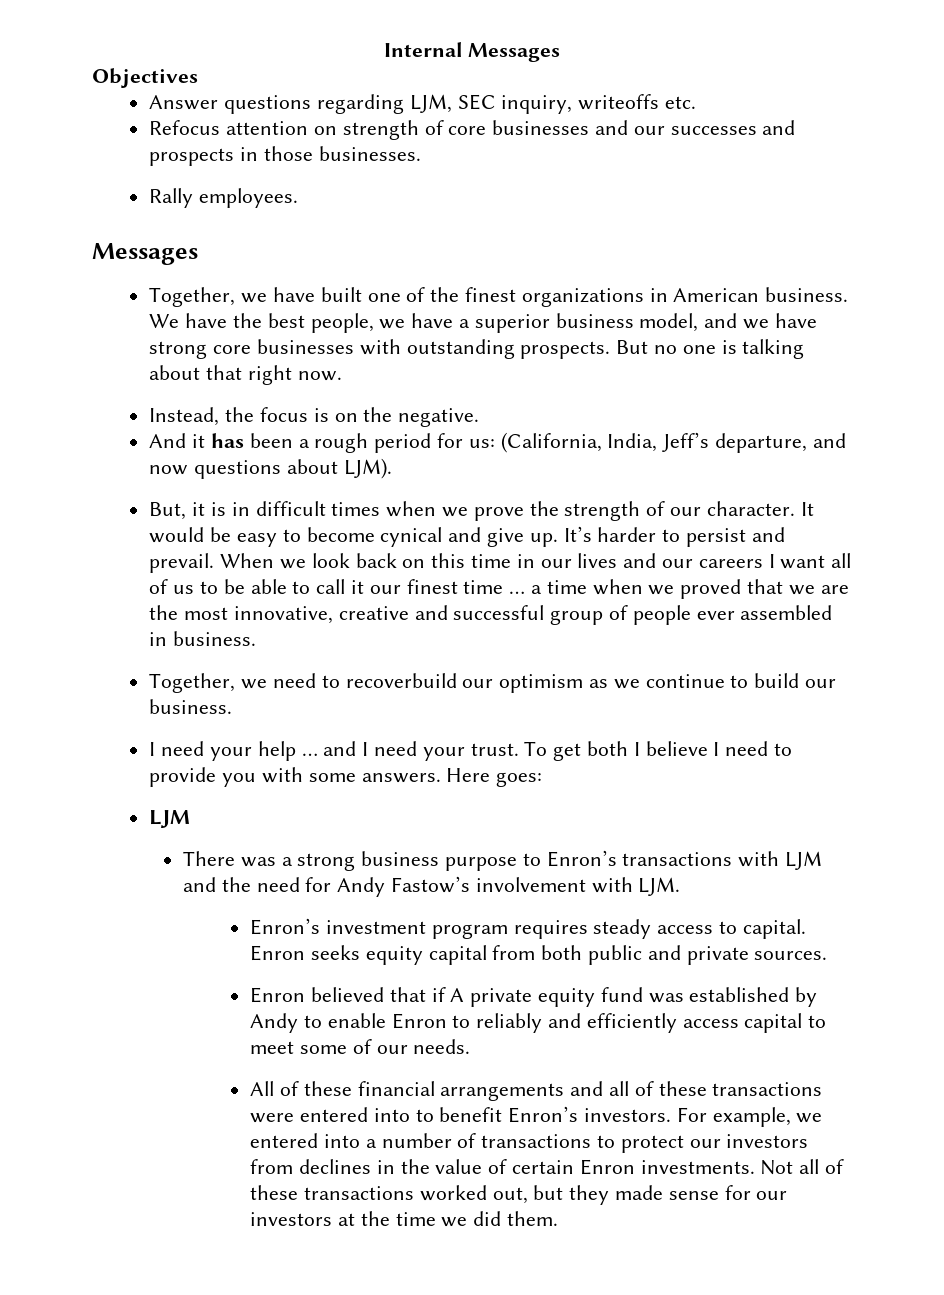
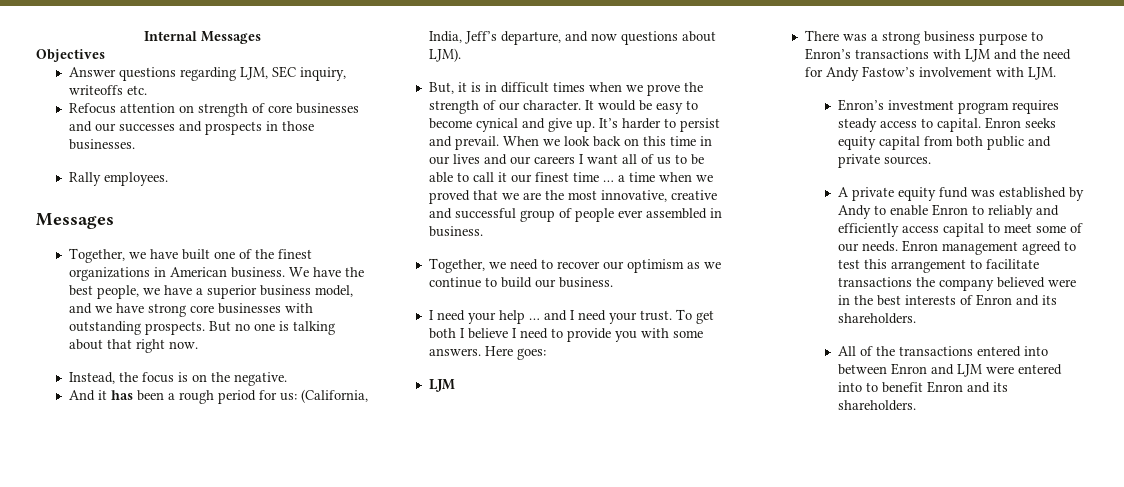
[345,673,457,688] recoverbuild -> [556,261,600,269] recover
[250,987,446,1003] Enron believed that if -> (932, 160) none
[250,1081,823,1101] // All of these financial arrangements and all of these transactions -> [902,240,1077,255] [838,259,1040,273] [838,277,1077,291] [838,294,1058,306] [838,313,917,324] [838,346,1049,357] [838,363,983,377] Enron management agreed to test this arrangement to facilitate transactions the company believed were in the best interests of Enron and its shareholders. // All of the transactions entered into between Enron and LJM
[508,1106,823,1127] [250,1133,809,1153] [250,1159,845,1175] [250,1185,788,1205] [250,1211,559,1227] Enron’s investors. For example, we entered into a number of transactions to protect our investors from declines in the value of certain Enron investments. Not all of these transactions worked out, but they made sense for our investors at the time we did them. -> [927,381,1009,393] [838,400,917,411] Enron and its shareholders.

